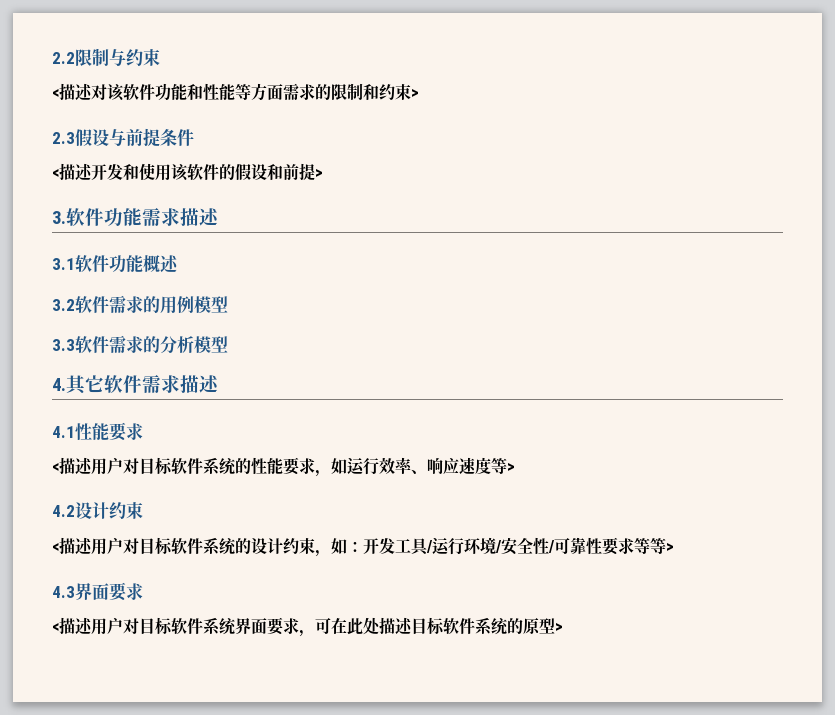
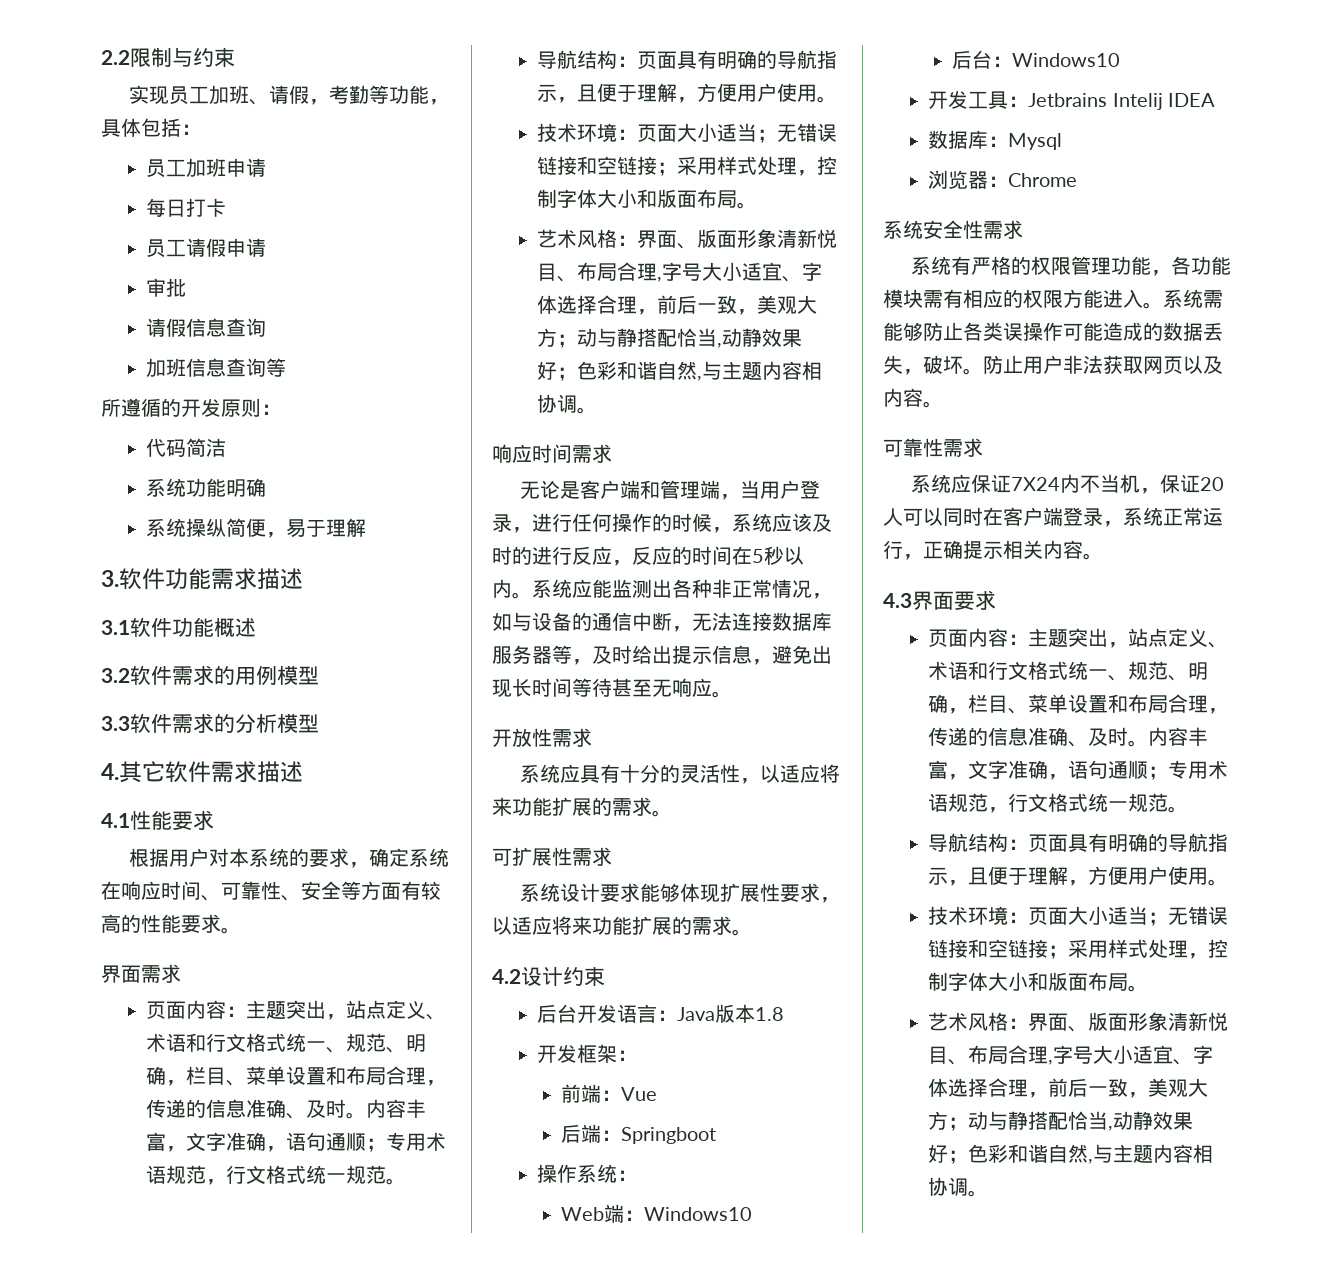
[52,83,419,101] [52,128,194,147] [52,163,323,181] <描述对该软件功能和性能等方面需求的限制和约束> // 2.3假设与前提条件 // <描述开发和使用该软件的假设和前提> -> [129,85,450,105] [101,118,201,137] [146,158,267,178] [146,198,227,217] [146,238,267,258] [146,278,187,297] [146,318,267,337] [146,358,287,378] [101,398,281,417] [146,438,227,457] [146,478,267,497] [146,518,367,538] 实现员工加班、请假，考勤等功能，具体包括： // 员工加班申请 // 每日打卡 // 员工请假申请 // 审批 // 请假信息查询 // 加班信息查询等 // 所遵循的开发原则： // 代码简洁 // 系统功能明确 // 系统操纵简便，易于理解
[52,457,515,477] [52,502,143,519] [52,537,674,557] [52,582,143,601] [52,617,563,637] <描述用户对目标软件系统的性能要求，如运行效率、响应速度等> // 4.2设计约束 // <描述用户对目标软件系统的设计约束，如：开发工具/运行环境/安全性/可靠性要求等等> // 4.3界面要求 // <描述用户对目标软件系统界面要求，可在此处描述目标软件系统的原型> -> [129,848,450,868] [101,881,441,901] [101,914,241,934] [101,964,181,983] [146,1000,447,1020] [146,1033,427,1053] [146,1066,447,1086] [146,1099,427,1119] [146,1132,447,1152] [146,1165,407,1185] [537,50,838,69] [537,83,838,103] [537,123,838,143] [537,156,838,176] [537,189,758,209] [537,229,838,249] [537,262,823,282] [537,295,818,315] [537,328,803,348] [537,361,823,381] [537,394,598,414] [492,444,612,463] [520,480,821,500] [492,513,832,533] [492,546,804,566] [492,579,832,599] [492,612,832,632] [492,645,832,665] [492,678,732,698] [492,728,592,747] [520,764,841,784] [492,797,672,817] [492,847,612,866] [520,883,841,903] [492,916,752,936] [492,967,605,987] [537,1004,785,1023] [537,1044,638,1063] [560,1084,657,1103] [560,1124,716,1144] [537,1164,638,1183] [560,1204,752,1223] [951,50,1120,69] [928,90,1216,110] [928,130,1063,150] [928,170,1078,189] [883,220,1023,239] [911,256,1232,276] [883,289,1223,309] [883,322,1223,341] [883,355,1223,375] [883,388,943,408] [883,438,983,457] [911,474,1225,494] [883,507,1223,527] [883,540,1103,560] [883,590,996,610] [928,628,1229,648] [928,661,1209,681] [928,694,1229,714] [928,727,1209,747] [928,760,1229,780] [928,793,1189,813] [928,833,1229,852] [928,866,1229,886] [928,906,1229,926] [928,939,1229,959] [928,972,1149,992] [928,1012,1229,1032] [928,1045,1214,1065] [928,1078,1209,1098] [928,1111,1194,1131] [928,1144,1214,1164] [928,1177,989,1197] 根据用户对本系统的要求，确定系统在响应时间、可靠性、安全等方面有较高的性能要求。 // 界面需求 // 页面内容：主题突出，站点定义、术语和行文格式统一、规范、明确，栏目、菜单设置和布局合理，传递的信息准确、及时。内容丰富，文字准确，语句通顺；专用术语规范，行文格式统一规范。 // 导航结构：页面具有明确的导航指示，且便于理解，方便用户使用。 // 技术环境：页面大小适当；无错误链接和空链接；采用样式处理，控制字体大小和版面布局。 // 艺术风格：界面、版面形象清新悦目、布局合理,字号大小适宜、字体选择合理，前后一致，美观大方；动与静搭配恰当,动静效果好；色彩和谐自然,与主题内容相协调。 // 响应时间需求 // 无论是客户端和管理端，当用户登录，进行任何操作的时候，系统应该及时的进行反应，反应的时间在5秒以内。系统应能监测出各种非正常情况，如与设备的通信中断，无法连接数据库服务器等，及时给出提示信息，避免出现长时间等待甚至无响应。 // 开放性需求 // 系统应具有十分的灵活性，以适应将来功能扩展的需求。 // 可扩展性需求 // 系统设计要求能够体现扩展性要求，以适应将来功能扩展的需求。 // 4.2设计约束 // 后台开发语言：Java版本1.8 // 开发框架： // 前端：Vue // 后端：Springboot // 操作系统： // Web端：Windows10 // 后台：Windows10 // 开发工具：Jetbrains Intelij IDEA // 数据库：Mysql // 浏览器：Chrome // 系统安全性需求 // 系统有严格的权限管理功能，各功能模块需有相应的权限方能进入。系统需能够防止各类误操作可能造成的数据丢失，破坏。防止用户非法获取网页以及内容。 // 可靠性需求 // 系统应保证7X24内不当机，保证20人可以同时在客户端登录，系统正常运行，正确提示相关内容。 // 4.3界面要求 // 页面内容：主题突出，站点定义、术语和行文格式统一、规范、明确，栏目、菜单设置和布局合理，传递的信息准确、及时。内容丰富，文字准确，语句通顺；专用术语规范，行文格式统一规范。 // 导航结构：页面具有明确的导航指示，且便于理解，方便用户使用。 // 技术环境：页面大小适当；无错误链接和空链接；采用样式处理，控制字体大小和版面布局。 // 艺术风格：界面、版面形象清新悦目、布局合理,字号大小适宜、字体选择合理，前后一致，美观大方；动与静搭配恰当,动静效果好；色彩和谐自然,与主题内容相协调。

